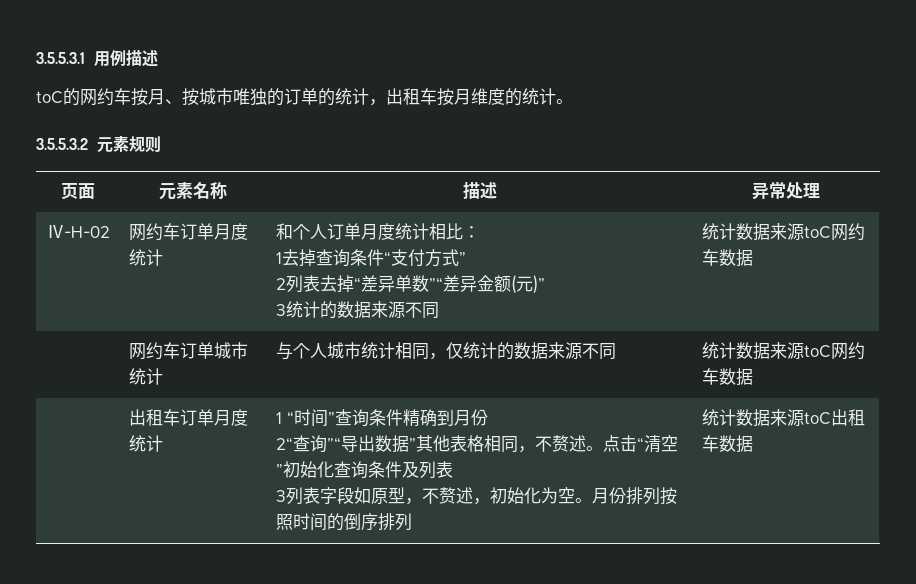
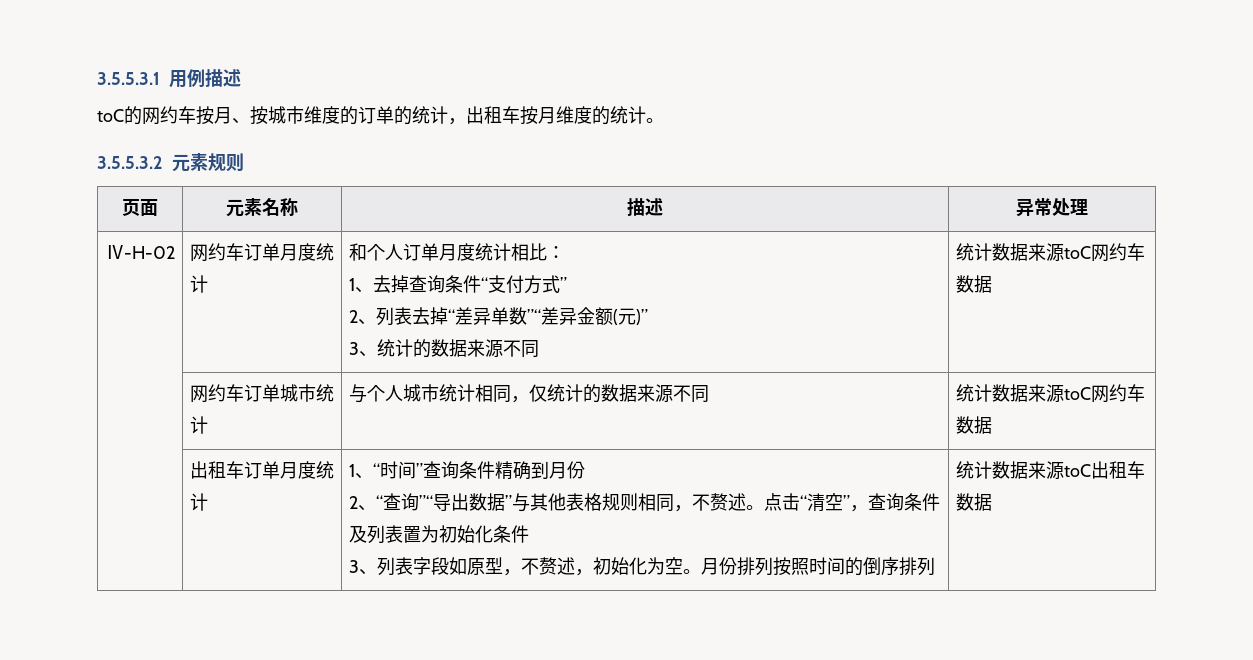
[233,88,267,106] 唯独 -> [304,106,340,124] 维度
(282, 258) none -> [354,287,373,293] 、
(286, 284) none -> [357,319,376,325] 、
(286, 310) none -> [358,351,377,357] 、
(282, 418) none -> [354,473,373,479] 、
[275,437,293,450] 2“ -> [348,495,383,511] 2、“
(416, 444) none -> [511,493,530,512] 与
(484, 443) none -> [601,493,638,511] 规则
[282,461,334,478] 初始化 -> [849,505,868,512] ，
[275,490,286,502] // 3 -> [402,525,529,543] [348,560,377,575] 置为初始化条件 // 3、

